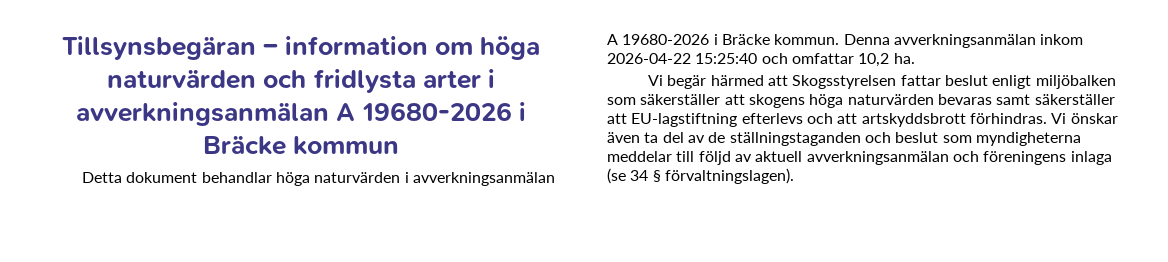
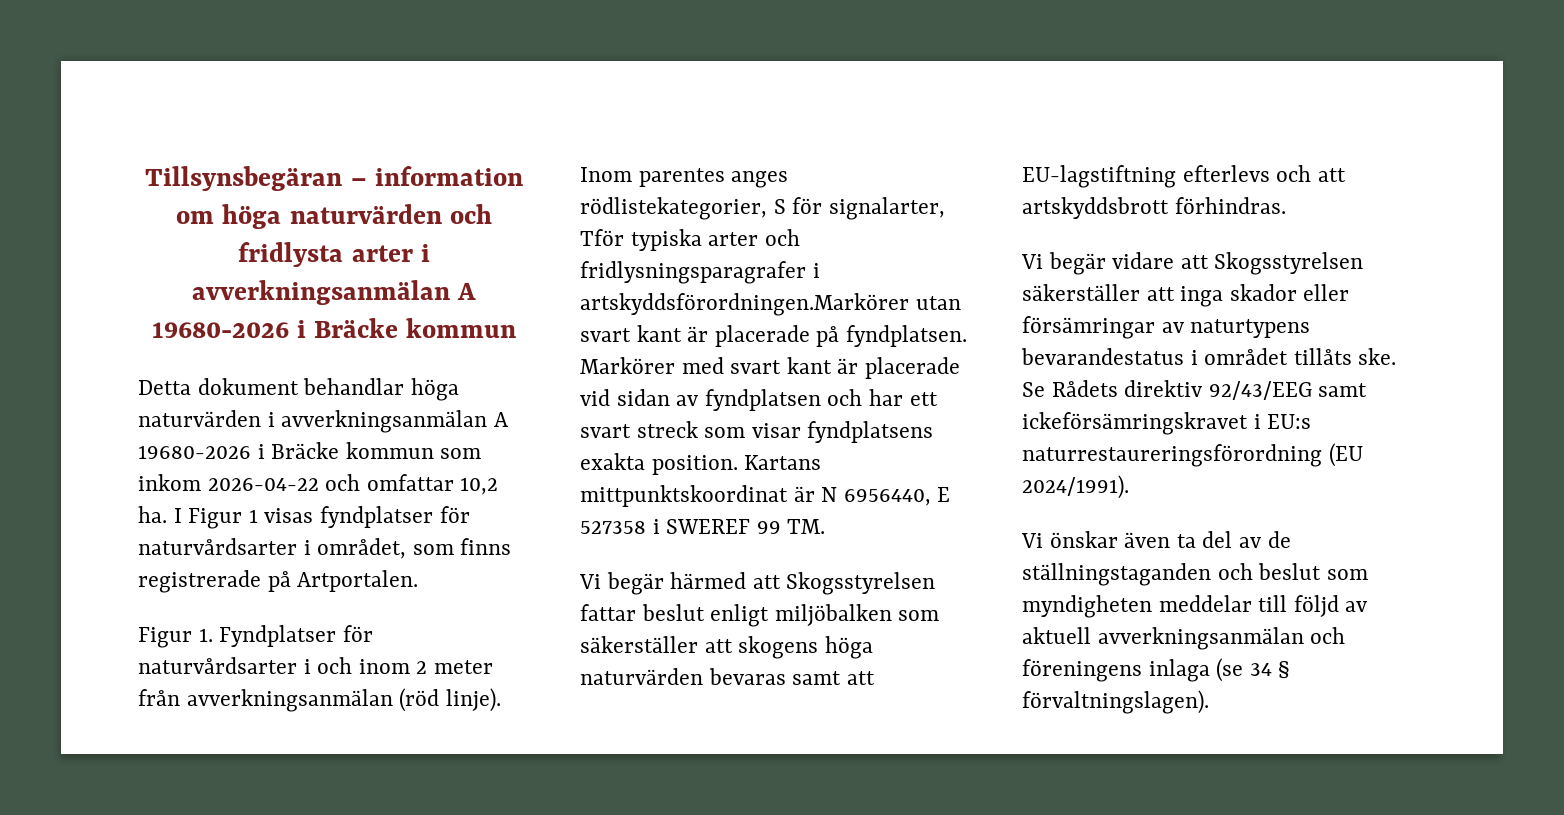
[774,34,1036,48] kommun. Denna avverkningsanmälan -> [345,442,482,459] kommun som
[695,53,758,64] 15:25:40 -> (319, 484) none
(915, 58) none -> [173,506,470,529] [138,538,512,559] [138,570,419,593] [138,625,373,648] [138,657,494,674] [138,688,501,712] [580,167,789,188] [580,197,945,220] [580,229,800,251] [580,261,820,284] [580,293,961,316] [580,325,968,347] [580,357,961,379] [580,389,938,411] [580,421,934,443] [580,453,822,475] [580,485,951,507] [580,519,826,534] I Figur 1 visas fyndplatser för naturvårdsarter i området, som finns registrerade på Artportalen. // Figur 1. Fyndplatser för naturvårdsarter i och inom 2 meter från avverkningsanmälan (röd linje). Inom parentes anges rödlistekategorier, S för signalarter, Tför typiska arter och fridlysningsparagrafer i artskyddsförordningen.Markörer utan svart kant är placerade på fyndplatsen. Markörer med svart kant är placerade vid sidan av fyndplatsen och har ett svart streck som visar fyndplatsens exakta position. Kartans mittpunktskoordinat är N 6956440, E 527358 i SWEREF 99 TM.
[1034,94,1115,105] säkerställer -> (842, 678) none
(1047, 118) none -> [1021,252,1364,275] [1022,284,1350,307] [1022,316,1311,339] [1021,348,1397,365] [1022,380,1368,400] [1022,412,1312,435] [1022,443,1363,467] [1022,475,1129,499] // Vi begär vidare att Skogsstyrelsen säkerställer att inga skador eller försämringar av naturtypens bevarandestatus i området tillåts ske. Se Rådets direktiv 92/43/EEG samt ickeförsämringskravet i EU:s naturrestaureringsförordning (EU 2024/1991). //
[975,132,1081,146] myndigheterna -> [1022,595,1152,618] myndigheten

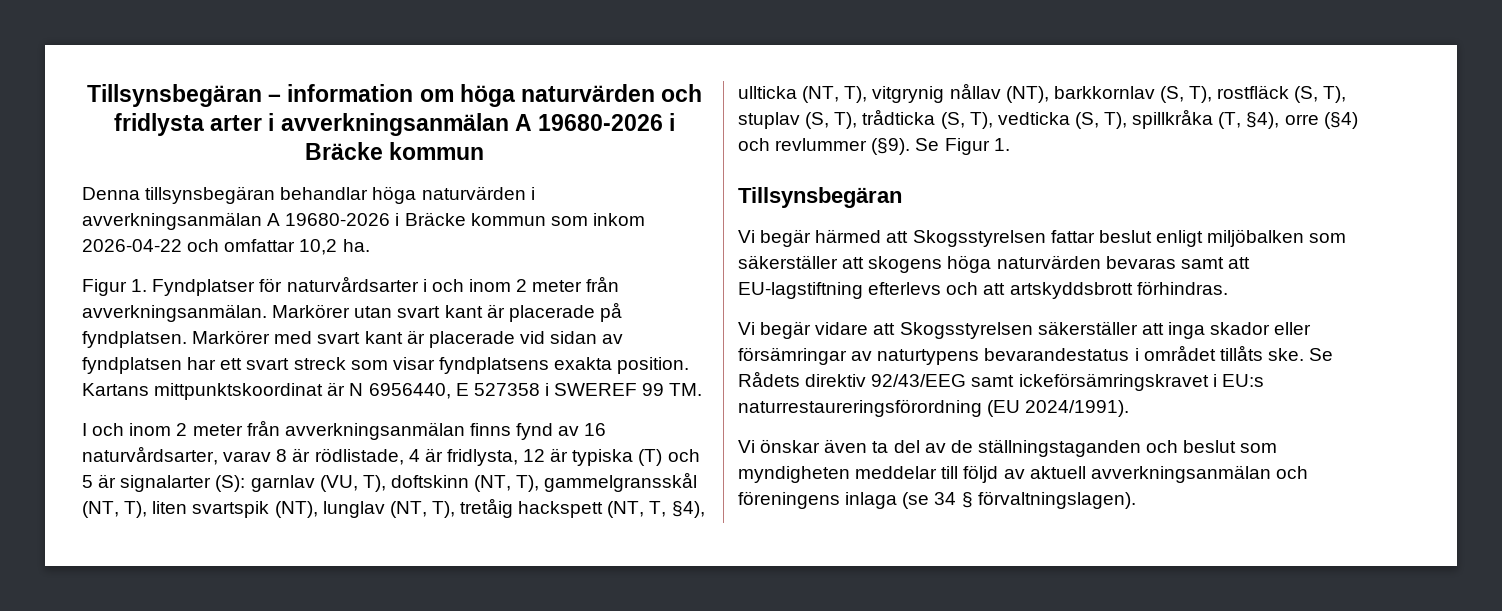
[138,378,299,395] Detta dokument -> [82,186,276,204] Denna tillsynsbegäran
[173,506,470,529] [138,538,512,559] [138,570,419,593] I Figur 1 visas fyndplatser för naturvårdsarter i området, som finns registrerade på Artportalen. -> (370, 245) none
[186,688,501,712] [580,167,789,188] [580,197,945,220] [580,229,800,251] [580,261,820,284] [580,293,909,316] avverkningsanmälan (röd linje). Inom parentes anges rödlistekategorier, S för signalarter, Tför typiska arter och fridlysningsparagrafer i artskyddsförordningen.Markörer -> [82,304,351,322] avverkningsanmälan. Markörer
[827,389,863,406] och -> (182, 365) none
(826, 526) none -> [82,420,607,440] [82,446,700,466] [82,472,698,492] [82,498,705,518] [738,83,1347,103] [738,109,1358,129] [738,138,1010,155] [738,187,902,208] // I och inom 2 meter från avverkningsanmälan finns fynd av 16 naturvårdsarter, varav 8 är rödlistade, 4 är fridlysta, 12 är typiska (T) och 5 är signalarter (S): garnlav (VU, T), doftskinn (NT, T), gammelgransskål (NT, T), liten svartspik (NT), lunglav (NT, T), tretåig hackspett (NT, T, §4), ullticka (NT, T), vitgrynig nållav (NT), barkkornlav (S, T), rostfläck (S, T), stuplav (S, T), trådticka (S, T), vedticka (S, T), spillkråka (T, §4), orre (§4) och revlummer (§9). Se Figur 1. // Tillsynsbegäran

